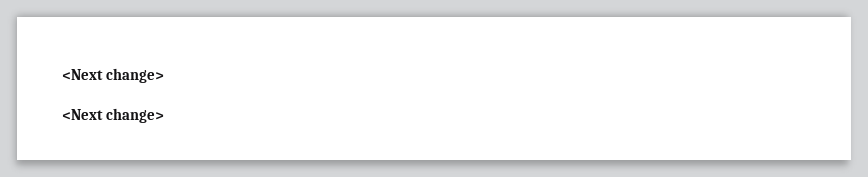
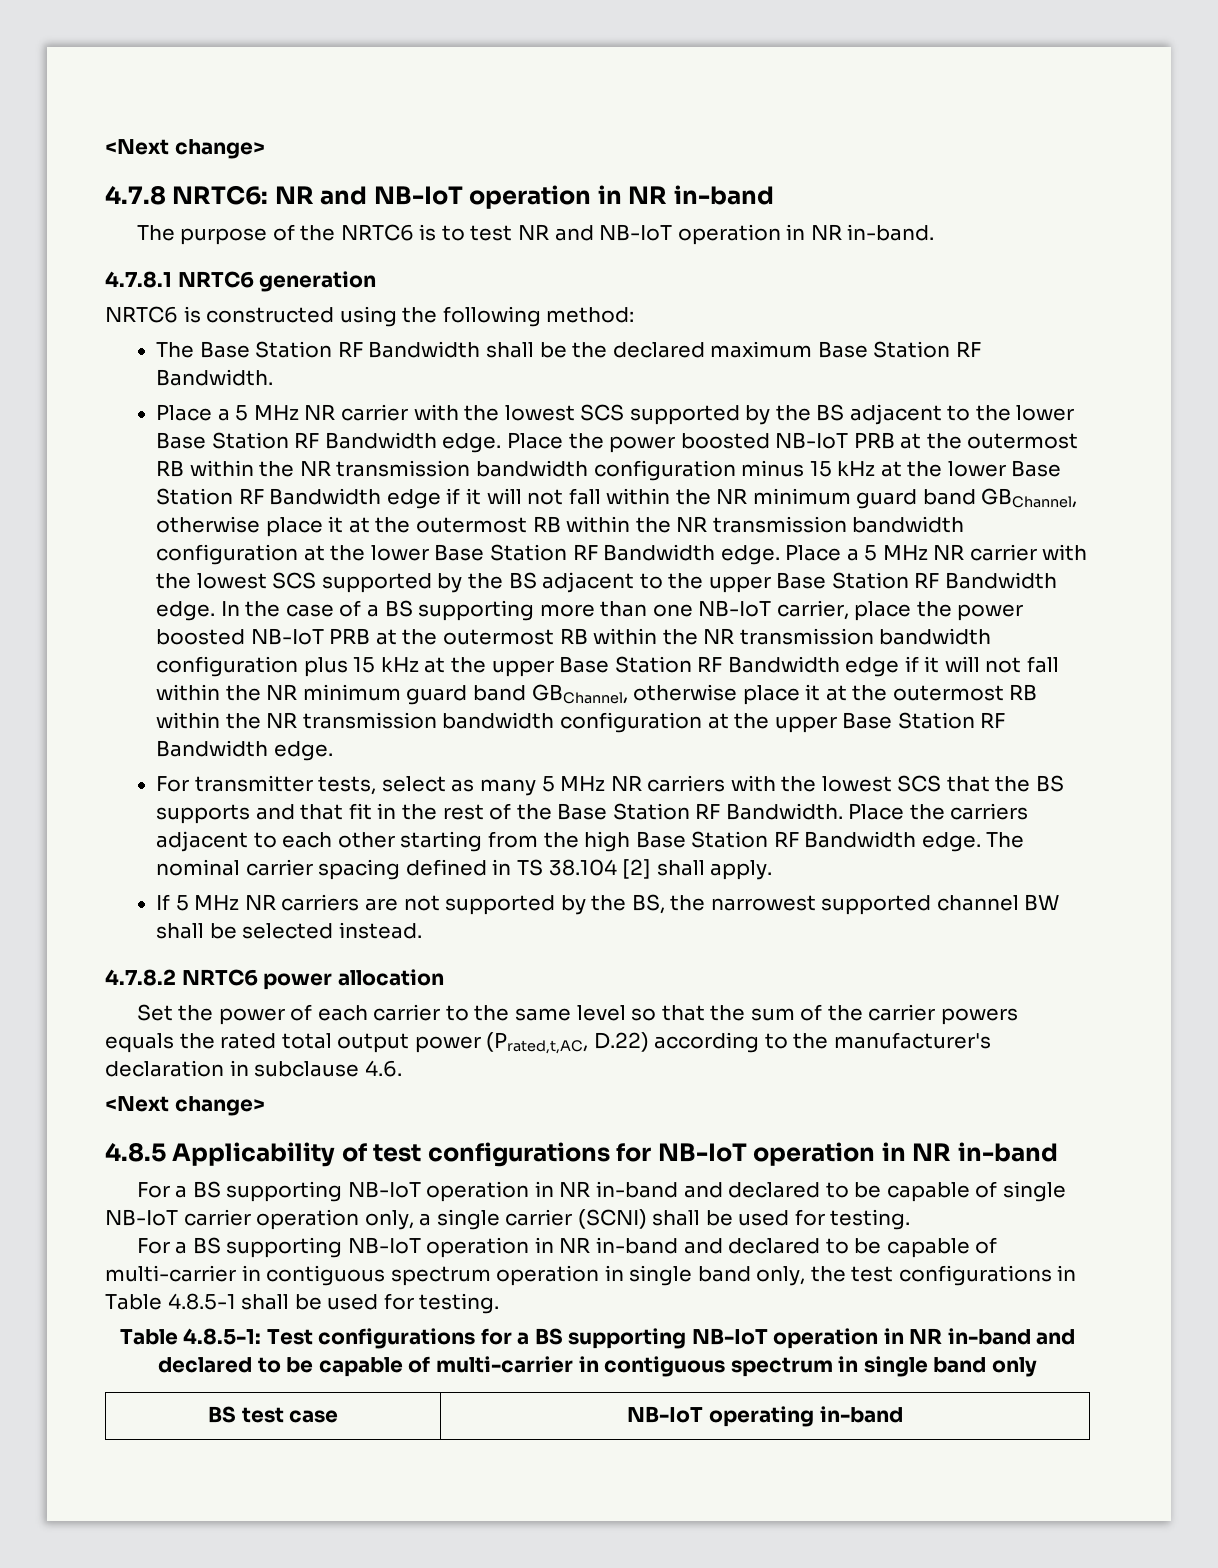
[62,68,164,83] [62,108,164,123] <Next change> // <Next change> -> [105,139,265,159] [105,185,774,209] [136,224,935,245] [105,271,377,292] [105,306,635,327] [156,341,981,358] [156,369,274,386] [156,404,1075,425] [156,432,1079,453] [156,460,1062,481] [156,488,1078,509] [156,516,965,537] [156,544,1088,565] [156,572,1057,593] [156,600,1024,621] [156,628,992,645] [156,656,1059,677] [156,684,1038,705] [156,712,1006,733] [156,740,333,761] [156,775,1064,796] [156,803,1029,824] [156,831,1025,852] [156,859,773,880] [156,894,1060,915] [156,922,422,939] [105,969,444,990] [136,1004,1018,1025] [105,1032,991,1054] [105,1060,402,1077] [105,1096,265,1116] [105,1142,1058,1167] [136,1181,1066,1202] [105,1209,911,1230] [136,1237,998,1258] [105,1265,1077,1286] [105,1293,500,1314] [119,1328,1076,1349] [158,1356,1037,1377] [207,1406,339,1423] [627,1406,903,1427] <Next change> // 4.7.8 NRTC6: NR and NB-IoT operation in NR in-band // The purpose of the NRTC6 is to test NR and NB-IoT operation in NR in-band. // 4.7.8.1 NRTC6 generation // NRTC6 is constructed using the following method: // The Base Station RF Bandwidth shall be the declared maximum Base Station RF Bandwidth. // Place a 5 MHz NR carrier with the lowest SCS supported by the BS adjacent to the lower Base Station RF Bandwidth edge. Place the power boosted NB-IoT PRB at the outermost RB within the NR transmission bandwidth configuration minus 15 kHz at the lower Base Station RF Bandwidth edge if it will not fall within the NR minimum guard band GBChannel, otherwise place it at the outermost RB within the NR transmission bandwidth configuration at the lower Base Station RF Bandwidth edge. Place a 5 MHz NR carrier with the lowest SCS supported by the BS adjacent to the upper Base Station RF Bandwidth edge. In the case of a BS supporting more than one NB-IoT carrier, place the power boosted NB-IoT PRB at the outermost RB within the NR transmission bandwidth configuration plus 15 kHz at the upper Base Station RF Bandwidth edge if it will not fall within the NR minimum guard band GBChannel, otherwise place it at the outermost RB within the NR transmission bandwidth configuration at the upper Base Station RF Bandwidth edge. // For transmitter tests, select as many 5 MHz NR carriers with the lowest SCS that the BS supports and that fit in the rest of the Base Station RF Bandwidth. Place the carriers adjacent to each other starting from the high Base Station RF Bandwidth edge. The nominal carrier spacing defined in TS 38.104 [2] shall apply. // If 5 MHz NR carriers are not supported by the BS, the narrowest supported channel BW shall be selected instead. // 4.7.8.2 NRTC6 power allocation // Set the power of each carrier to the same level so that the sum of the carrier powers equals the rated total output power (Prated,t,AC, D.22) according to the manufacturer's declaration in subclause 4.6. // <Next change> // 4.8.5 Applicability of test configurations for NB-IoT operation in NR in-band // For a BS supporting NB-IoT operation in NR in-band and declared to be capable of single NB-IoT carrier operation only, a single carrier (SCNI) shall be used for testing. // For a BS supporting NB-IoT operation in NR in-band and declared to be capable of multi-carrier in contiguous spectrum operation in single band only, the test configurations in Table 4.8.5-1 shall be used for testing. // Table 4.8.5-1: Test configurations for a BS supporting NB-IoT operation in NR in-band and declared to be capable of multi-carrier in contiguous spectrum in single band only // BS test case | NB-IoT operating in-band

